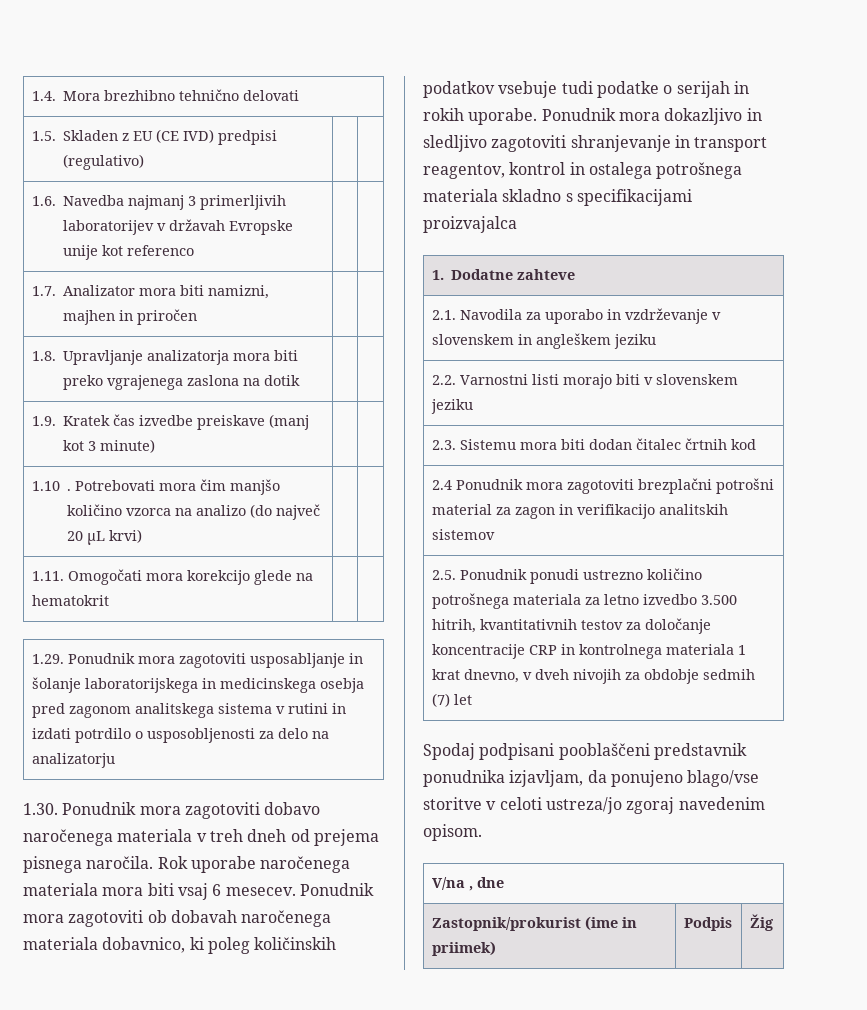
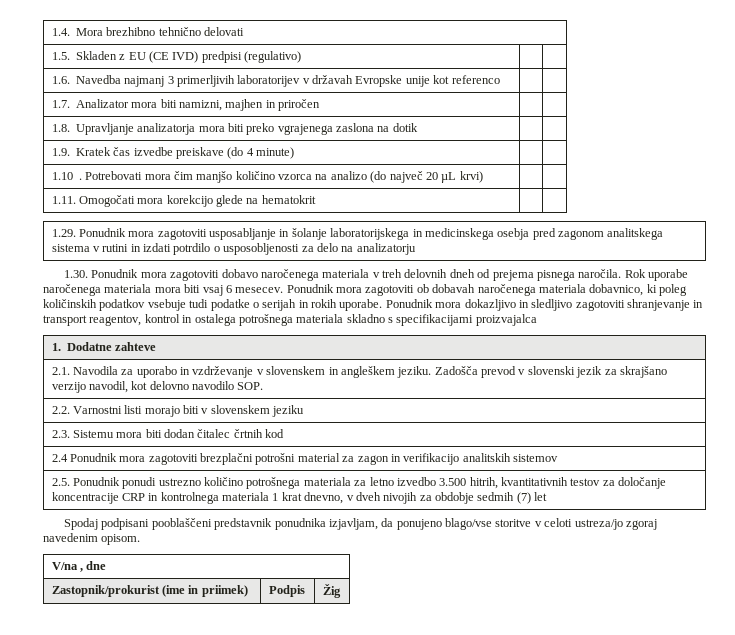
[268,414,309,430] [62,440,96,451] (manj kot 3 -> [227,147,254,159] (do 4
(243, 835) none -> [404,269,448,278] delovnih
[613,334,656,349] jeziku -> [397,366,667,378] [51,381,264,393] jeziku. Zadošča prevod v slovenski jezik za skrajšano verzijo navodil, kot delovno navodilo SOP.

